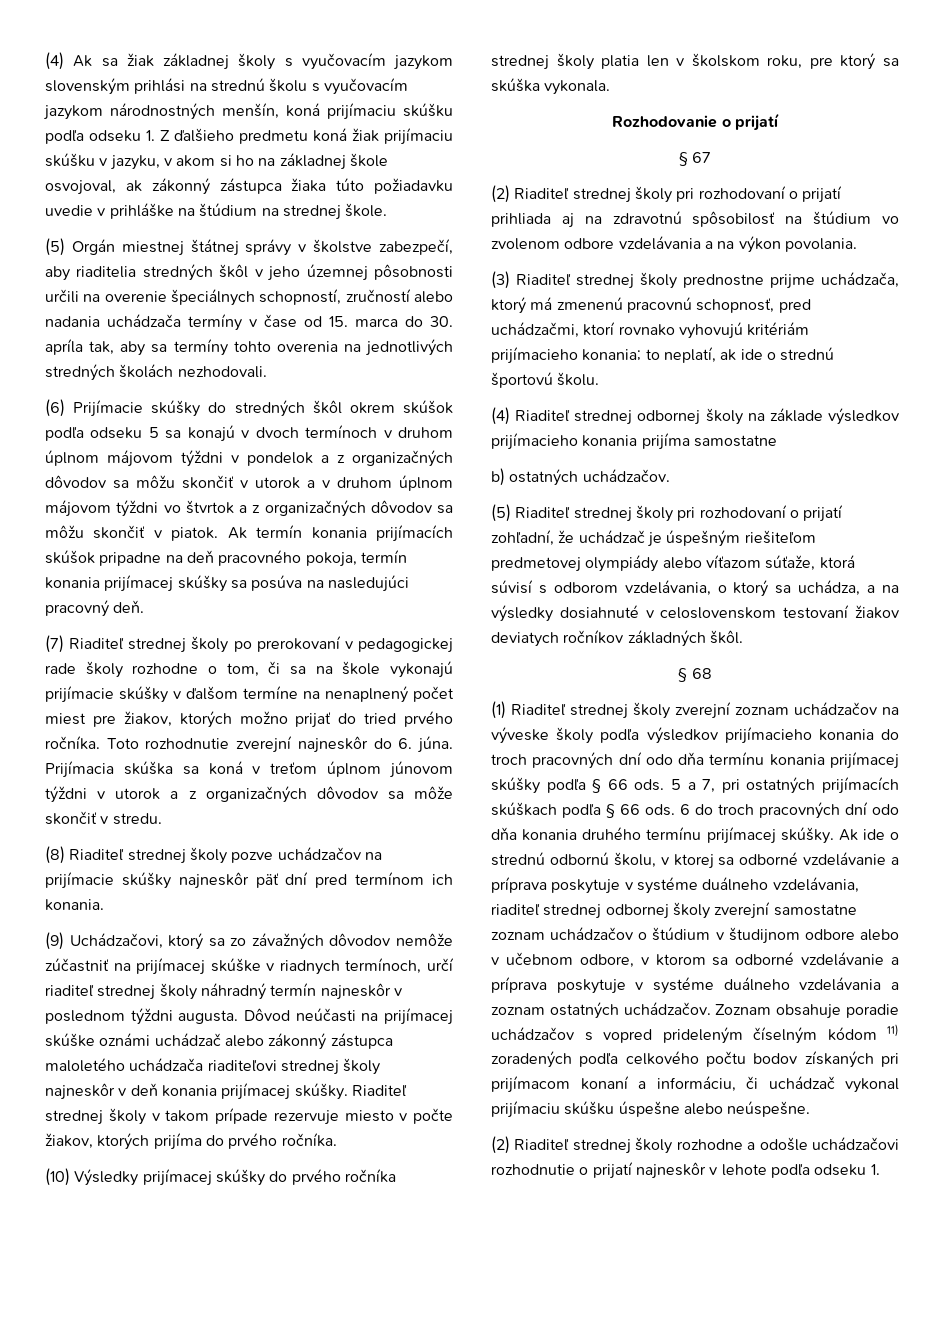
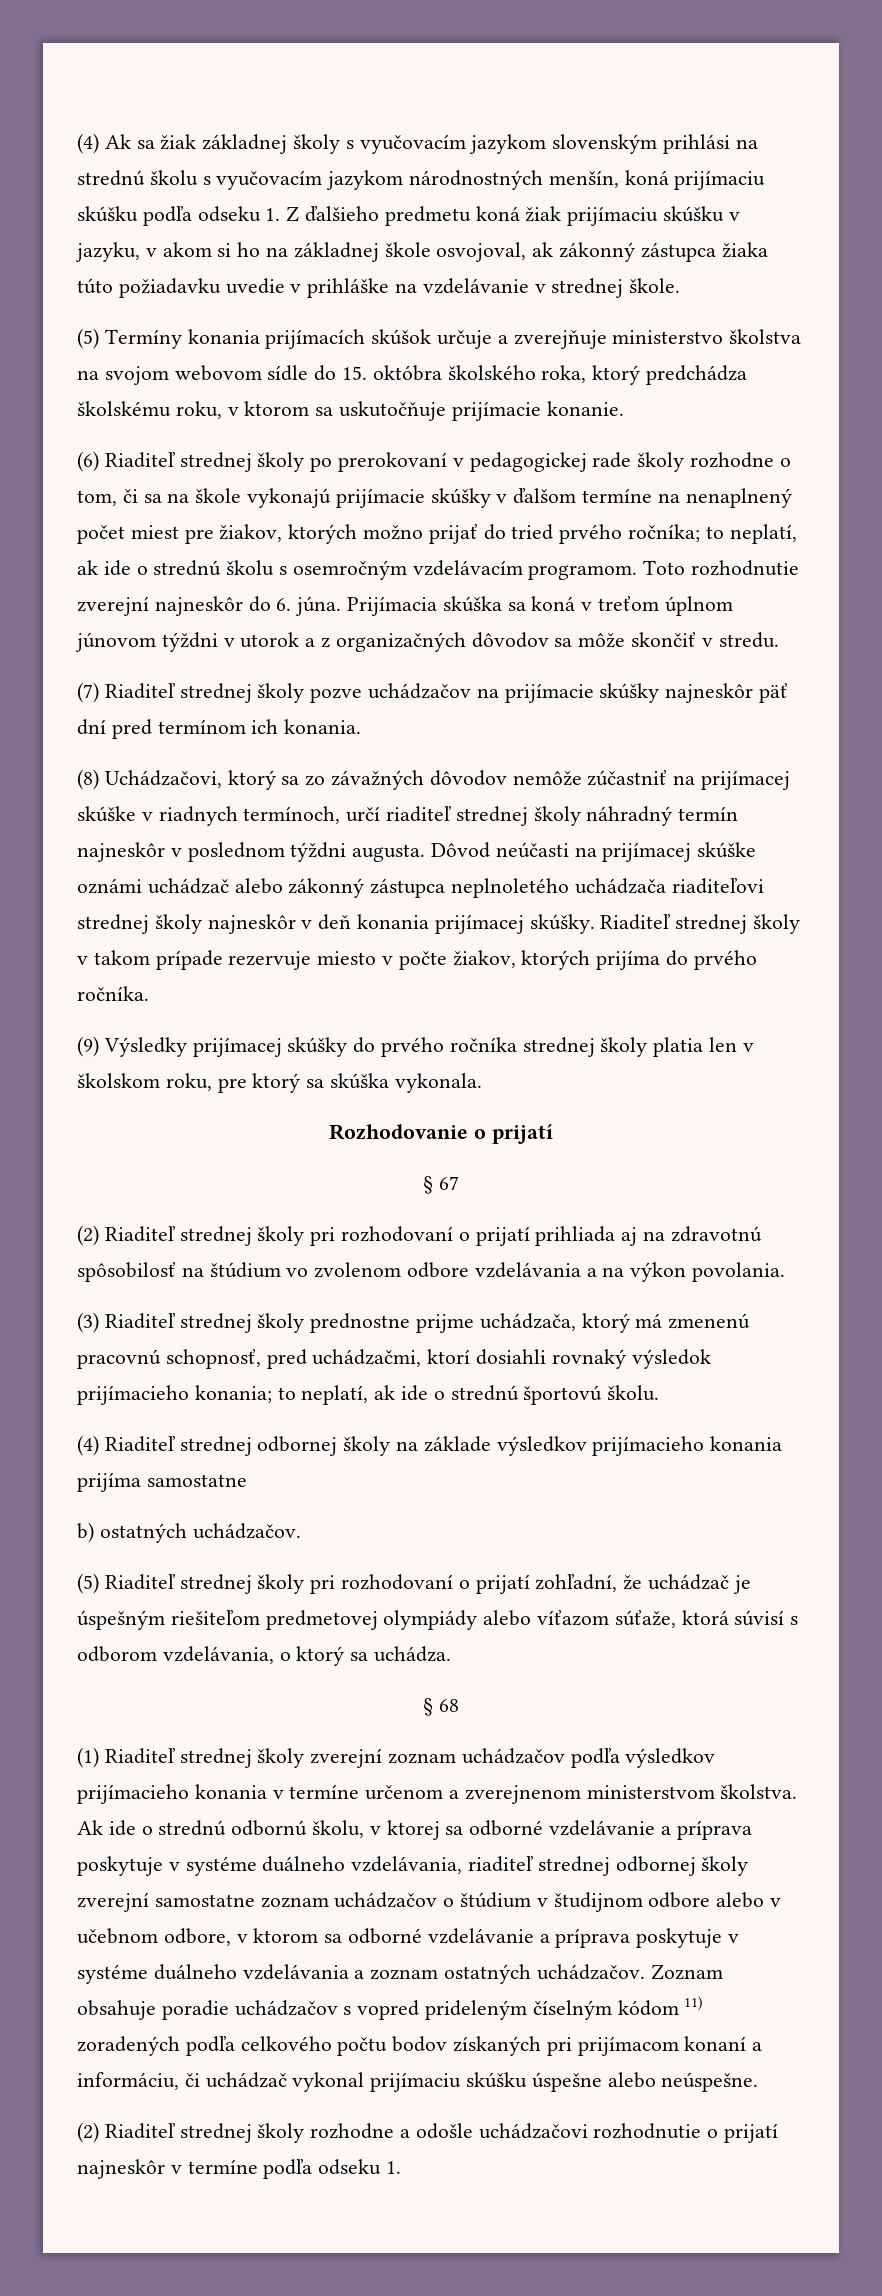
[199,203,279,217] štúdium na -> [422,278,546,294] vzdelávanie v
[71,239,453,256] [45,264,454,281] [45,289,453,306] [45,314,453,331] [45,339,453,356] [45,364,267,381] [45,399,454,417] [45,425,454,442] [45,450,453,467] [45,475,453,491] [45,500,453,517] [45,525,453,542] [45,550,407,567] [45,575,409,592] [45,600,145,617] [45,635,64,653] Orgán miestnej štátnej správy v školstve zabezpečí, aby riaditelia stredných škôl v jeho územnej pôsobnosti určili na overenie špeciálnych schopností, zručností alebo nadania uchádzača termíny v čase od 15. marca do 30. apríla tak, aby sa termíny tohto overenia na jednotlivých stredných školách nezhodovali. // (6) Prijímacie skúšky do stredných škôl okrem skúšok podľa odseku 5 sa konajú v dvoch termínoch v druhom úplnom májovom týždni v pondelok a z organizačných dôvodov sa môžu skončiť v utorok a v druhom úplnom májovom týždni vo štvrtok a z organizačných dôvodov sa môžu skončiť v piatok. Ak termín konania prijímacích skúšok pripadne na deň pracovného pokoja, termín konania prijímacej skúšky sa posúva na nasledujúci pracovný deň. // (7) -> [104,329,802,349] [77,365,748,385] [77,401,624,421] [77,451,99,472] Termíny konania prijímacích skúšok určuje a zverejňuje ministerstvo školstva na svojom webovom sídle do 15. októbra školského roka, ktorý predchádza školskému roku, v ktorom sa uskutočňuje prijímacie konanie. // (6)
[45,736,100,750] ročníka. -> [628,524,797,544] [77,560,638,580] ročníka; to neplatí, ak ide o strednú školu s osemročným vzdelávacím programom.
[45,846,65,864] (8) -> [77,682,99,703] (7)
[45,932,64,950] (9) -> [77,769,99,790] (8)
[45,1058,125,1072] maloletého -> [451,878,570,898] neplnoletého
[45,1168,70,1186] (10) -> [77,1036,99,1057] (9)
[618,322,810,339] rovnako vyhovujú kritériám -> [476,1349,711,1369] dosiahli rovnaký výsledok
[798,580,900,596] [491,605,899,622] [491,630,743,647] uchádza, a na výsledky dosiahnuté v celoslovenskom testovaní žiakov deviatych ročníkov základných škôl. -> [374,1646,452,1662] uchádza.
[882,707,899,715] [491,727,594,744] na výveske školy -> (565, 1756) none
[881,729,900,740] [491,752,899,769] [491,777,899,794] [491,802,899,819] [491,827,834,844] do troch pracovných dní odo dňa termínu konania prijímacej skúšky podľa § 66 ods. 5 a 7, pri ostatných prijímacích skúškach podľa § 66 ods. 6 do troch pracovných dní odo dňa konania druhého termínu prijímacej skúšky. -> [272,1784,798,1804] v termíne určenom a zverejnenom ministerstvom školstva.
[721,1164,767,1176] lehote -> [187,2160,258,2174] termíne

